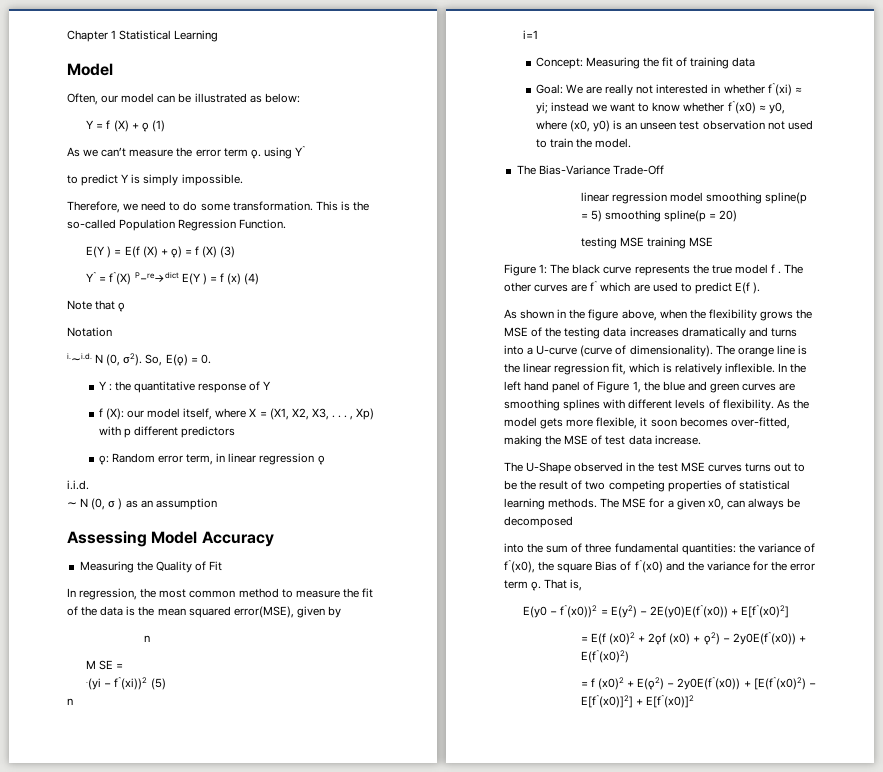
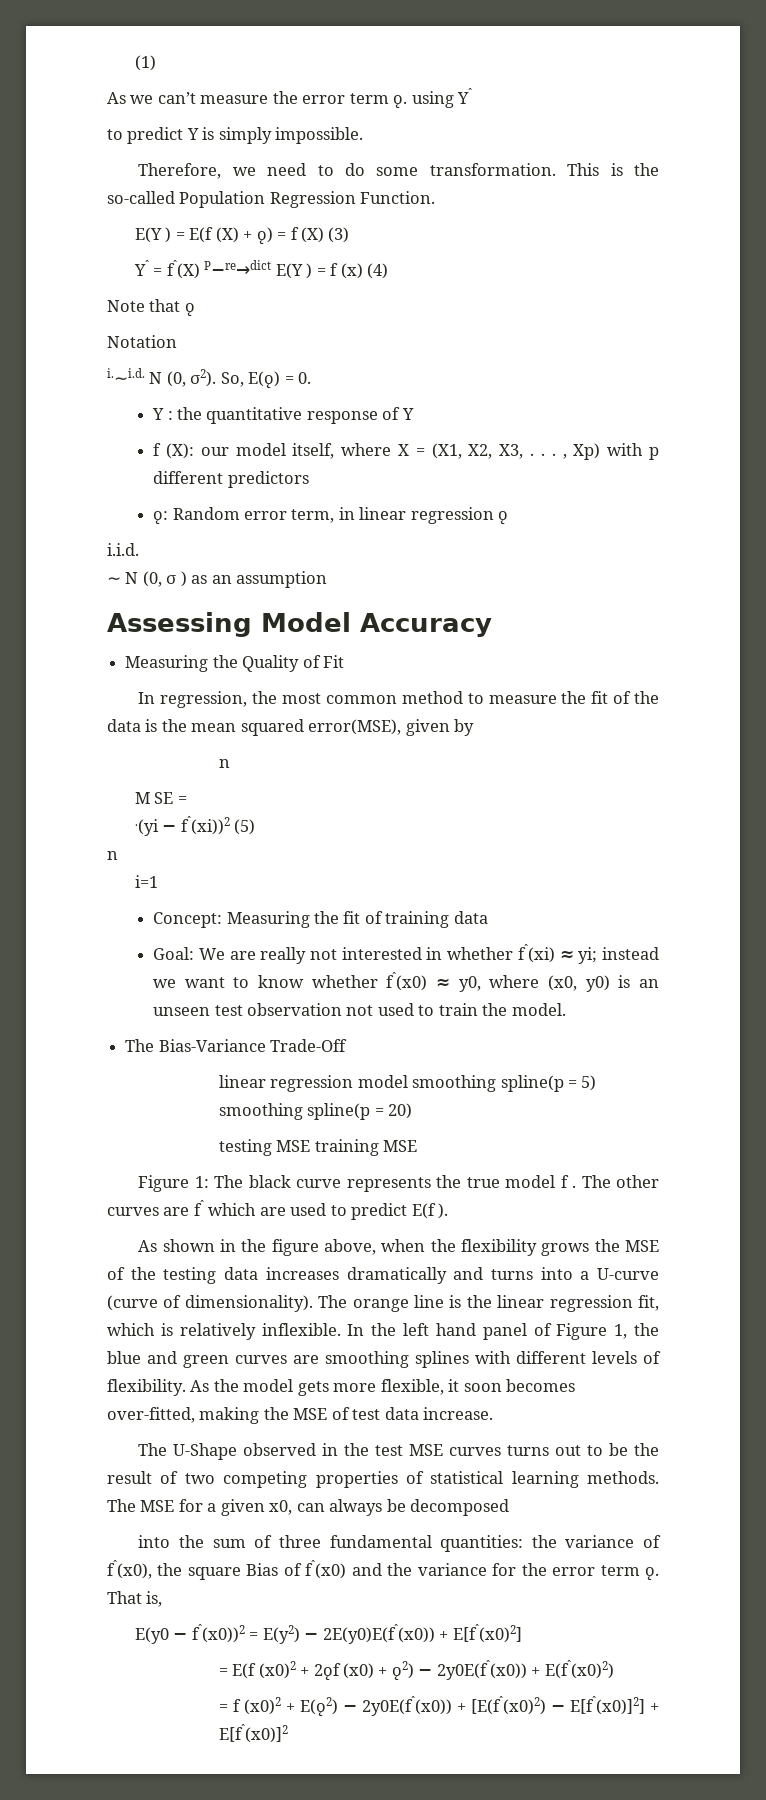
[67,30,219,42] [67,63,113,76] [67,93,300,105] [86,120,149,132] Chapter 1 Statistical Learning // Model // Often, our model can be illustrated as below: // Y = f (X) + ǫ -> (134, 63) none

